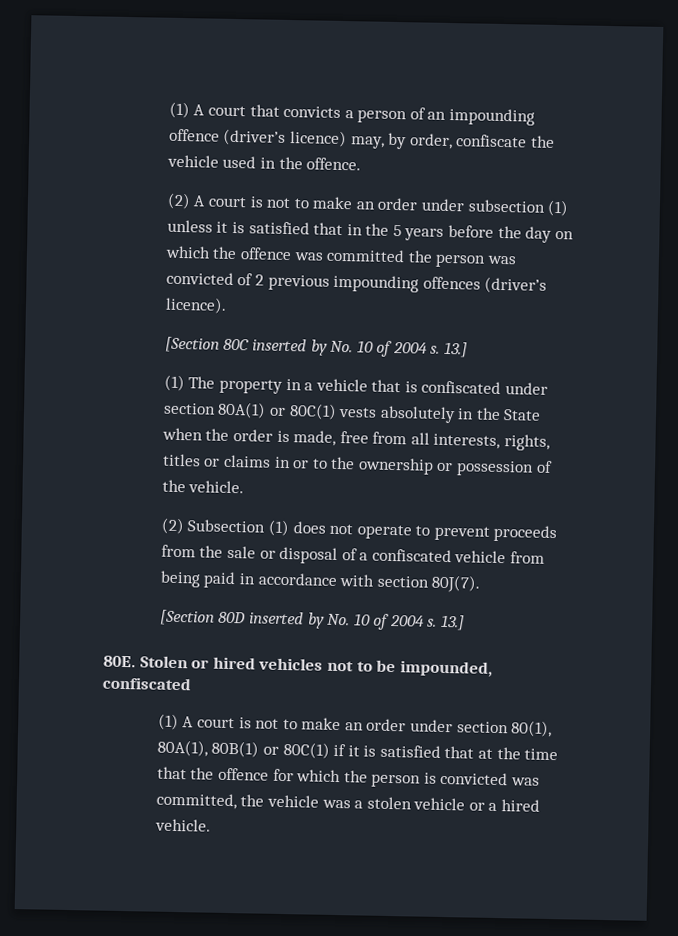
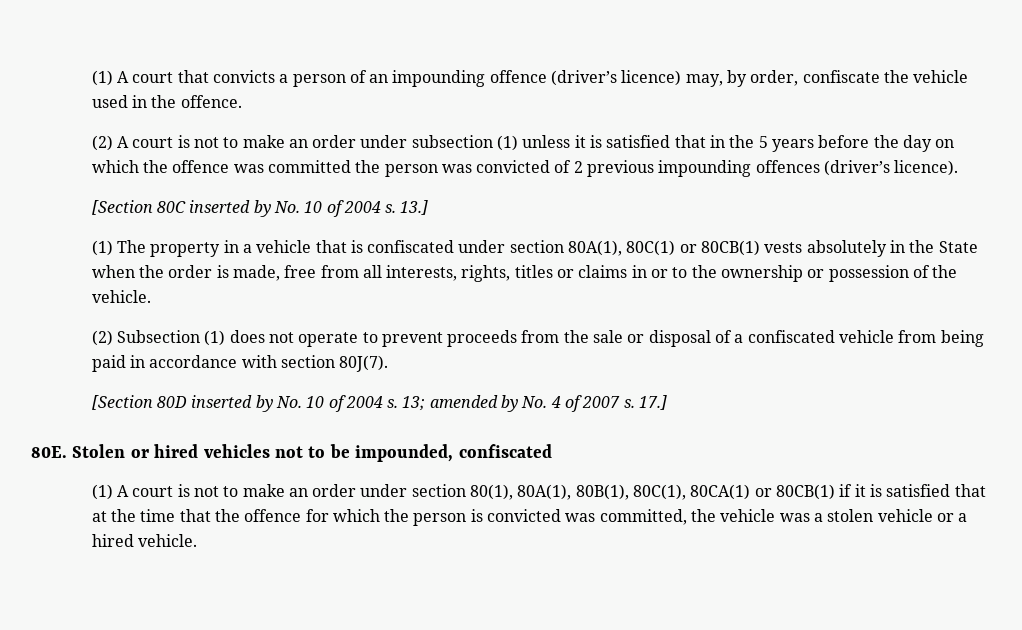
[217,401,337,420] 80A(1) or 80C(1) -> [568,240,761,256] 80A(1), 80C(1) or 80CB(1)
[440,614,466,631] 13.] -> [402,395,668,412] 13; amended by No. 4 of 2007 s. 17.]
[211,740,330,759] 80B(1) or 80C(1) -> [575,484,836,500] 80B(1), 80C(1), 80CA(1) or 80CB(1)

